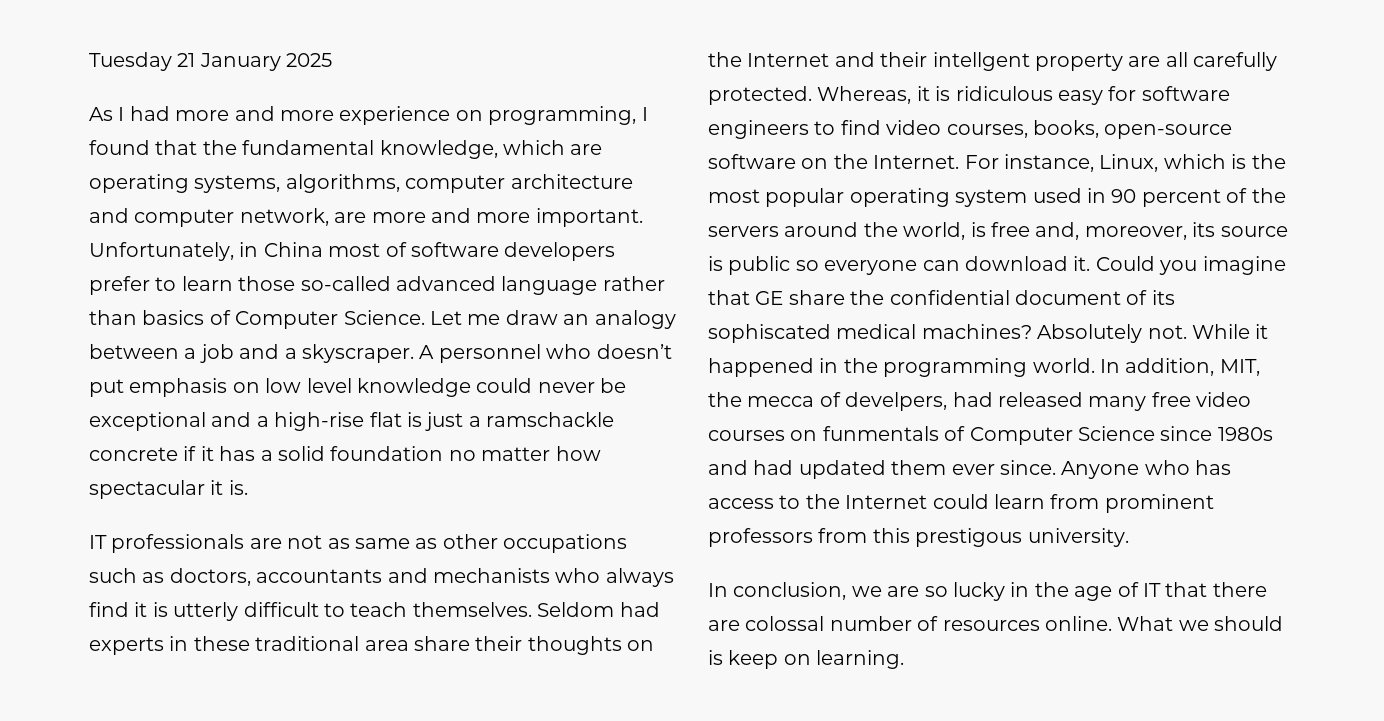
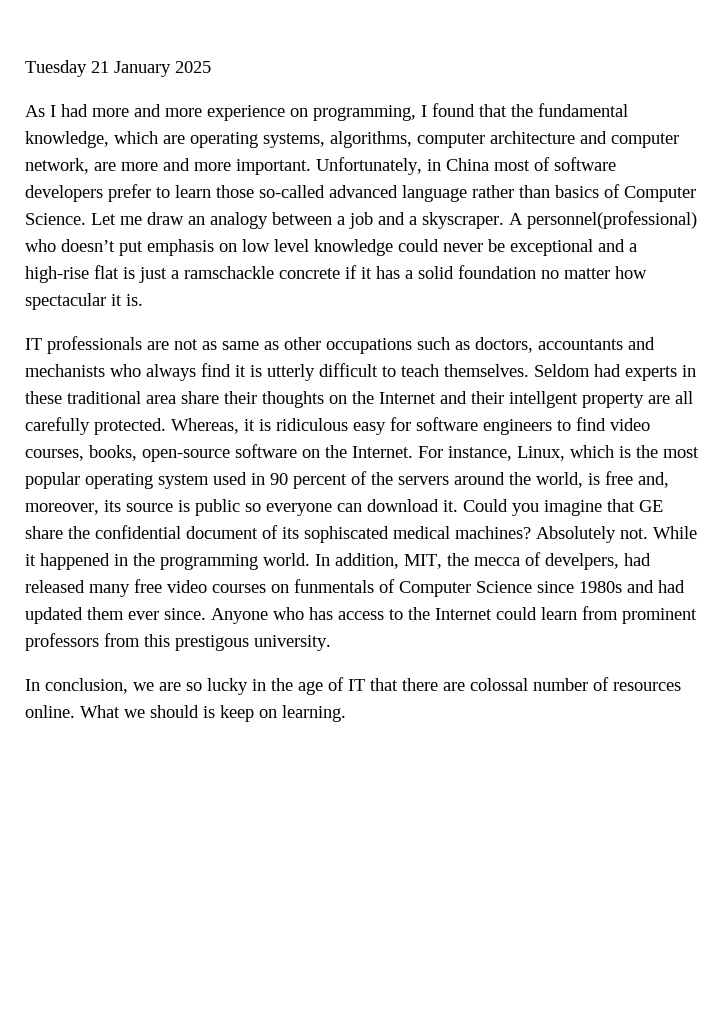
[438,344,541,363] personnel -> [527,211,697,229] personnel(professional)

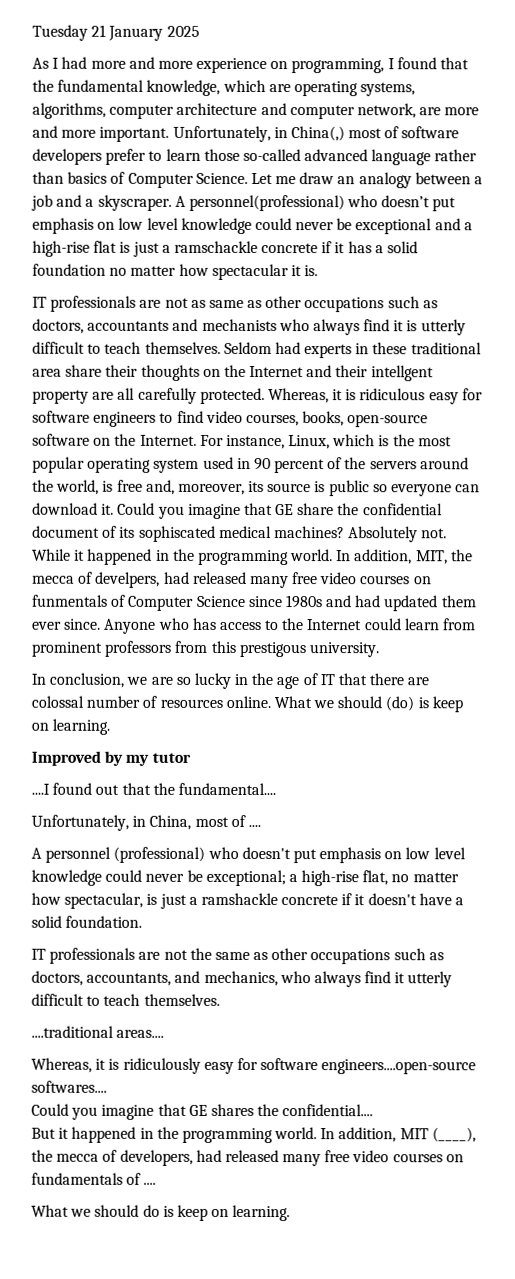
[446,158,489,171] China -> [290,126,345,142] China(,)
[203,705,346,722] is keep on learning. -> [385,696,463,713] [31,718,111,735] [31,750,191,766] [31,782,276,796] [31,814,261,831] [31,846,466,864] [31,869,459,887] [31,892,465,909] [31,915,143,928] [31,947,444,965] [31,970,453,988] [31,993,220,1006] [31,1025,165,1038] [31,1057,477,1075] [31,1080,107,1093] [31,1103,374,1120] [31,1126,476,1144] [31,1149,464,1167] [31,1172,157,1185] [31,1204,291,1222] (do) is keep on learning. // Improved by my tutor // ....I found out that the fundamental.... // Unfortunately, in China, most of .... // A personnel (professional) who doesn't put emphasis on low level knowledge could never be exceptional; a high-rise flat, no matter how spectacular, is just a ramshackle concrete if it doesn't have a solid foundation. // IT professionals are not the same as other occupations such as doctors, accountants, and mechanics, who always find it utterly difficult to teach themselves. // ....traditional areas.... // Whereas, it is ridiculously easy for software engineers....open-source softwares.... // Could you imagine that GE shares the confidential.... // But it happened in the programming world. In addition, MIT (____), the mecca of developers, had released many free video courses on fundamentals of .... // What we should do is keep on learning.

